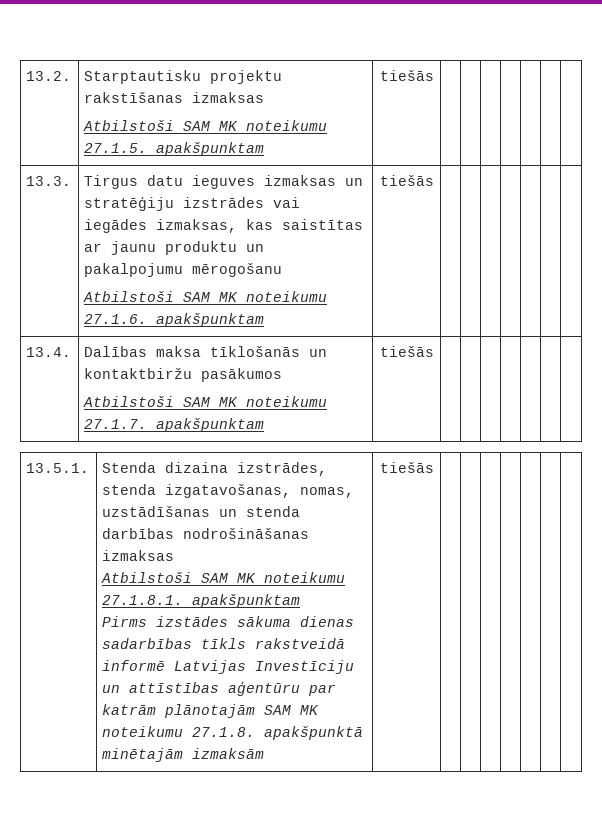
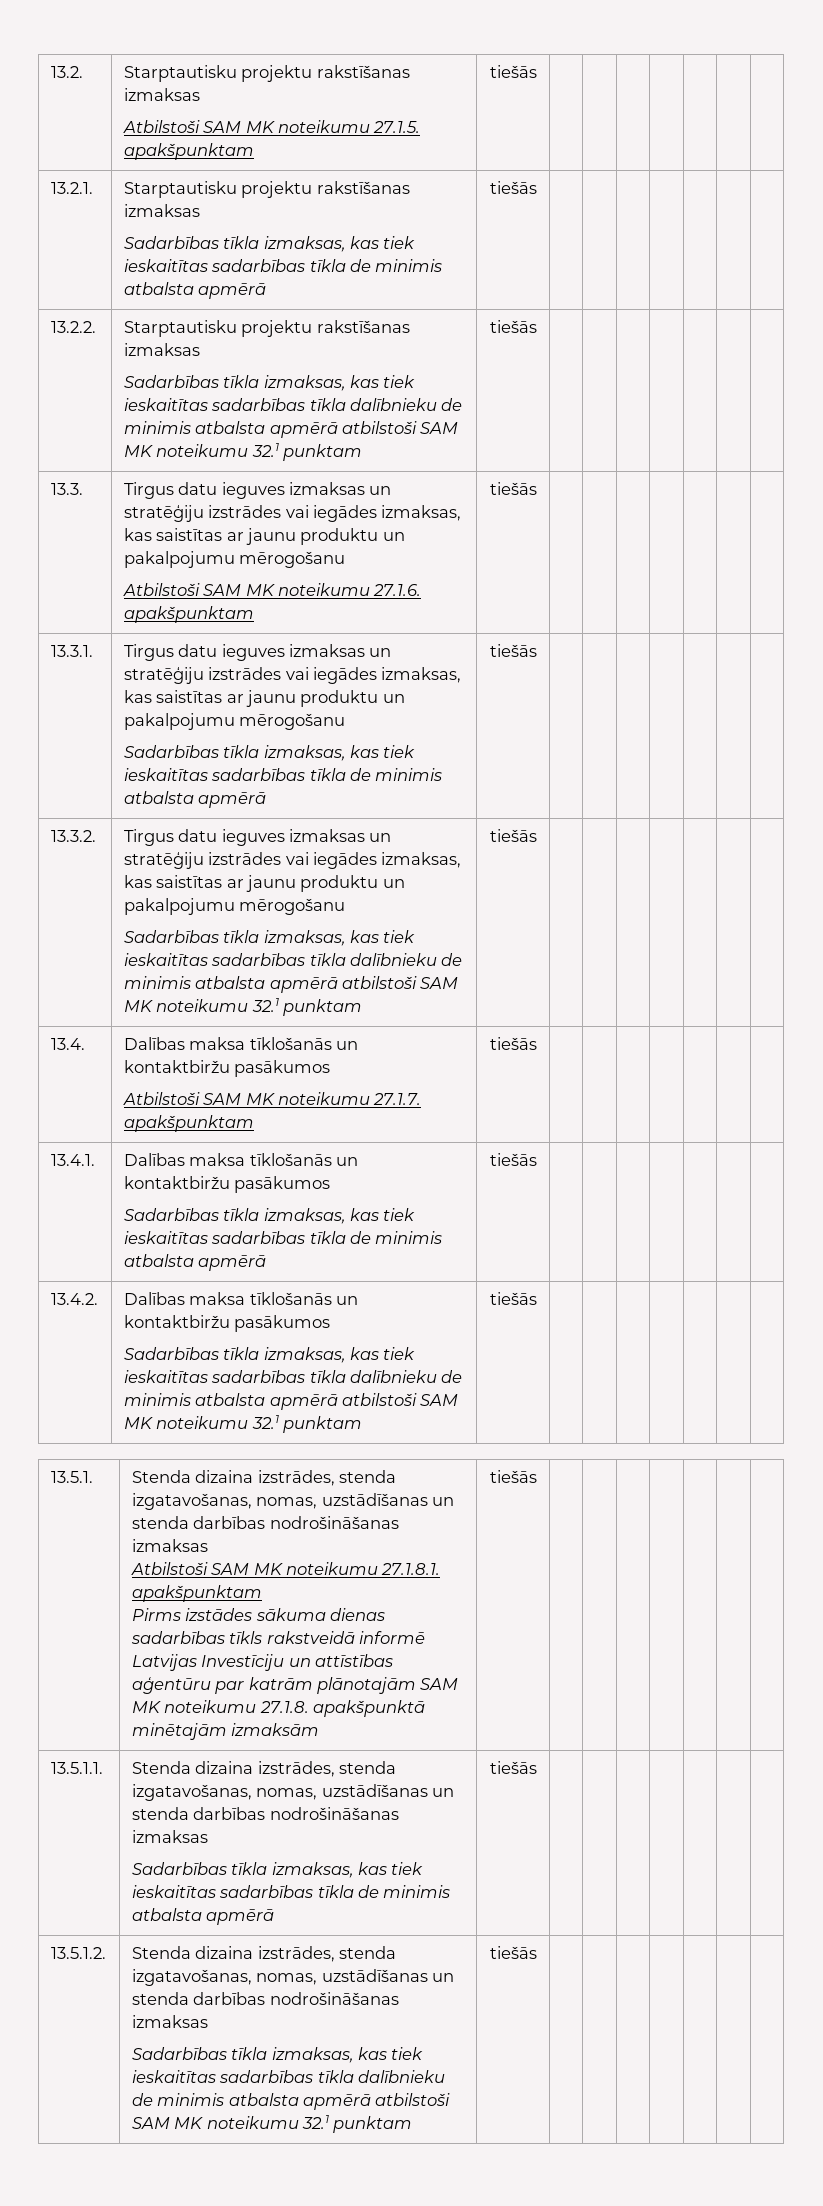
(434, 75) none -> [50,182,93,194] [123,181,410,198] [123,204,200,217] [123,236,416,252] [123,259,443,272] [123,282,267,299] [489,181,537,194] [50,321,96,333] [123,320,410,337] [123,343,200,356] [123,375,416,391] [123,398,463,411] [123,421,459,438] [123,443,362,461] [489,320,537,333] // 13.2.1. | Starptautisku projektu rakstīšanas izmaksas // Sadarbības tīkla izmaksas, kas tiek ieskaitītas sadarbības tīkla de minimis atbalsta apmērā | tiešās | | | | | | | // 13.2.2. | Starptautisku projektu rakstīšanas izmaksas // Sadarbības tīkla izmaksas, kas tiek ieskaitītas sadarbības tīkla dalībnieku de minimis atbalsta apmērā atbilstoši SAM MK noteikumu 32.1 punktam | tiešās | | | | | | |
(434, 180) none -> [50,645,93,657] [123,644,392,661] [123,667,462,684] [123,690,405,707] [123,713,346,730] [123,745,416,761] [123,768,443,781] [123,791,267,808] [489,644,537,657] [50,830,96,842] [123,829,392,846] [123,852,462,869] [123,875,405,892] [123,898,346,915] [123,930,416,946] [123,953,463,966] [123,976,459,993] [123,998,362,1016] [489,829,537,842] // 13.3.1. | Tirgus datu ieguves izmaksas un stratēģiju izstrādes vai iegādes izmaksas, kas saistītas ar jaunu produktu un pakalpojumu mērogošanu // Sadarbības tīkla izmaksas, kas tiek ieskaitītas sadarbības tīkla de minimis atbalsta apmērā | tiešās | | | | | | | // 13.3.2. | Tirgus datu ieguves izmaksas un stratēģiju izstrādes vai iegādes izmaksas, kas saistītas ar jaunu produktu un pakalpojumu mērogošanu // Sadarbības tīkla izmaksas, kas tiek ieskaitītas sadarbības tīkla dalībnieku de minimis atbalsta apmērā atbilstoši SAM MK noteikumu 32.1 punktam | tiešās | | | | | | |
(434, 351) none -> [50,1154,95,1166] [123,1153,358,1166] [123,1176,331,1193] [123,1208,416,1224] [123,1231,443,1244] [123,1254,267,1271] [489,1153,537,1166] [50,1293,98,1305] [123,1292,358,1305] [123,1315,331,1332] [123,1347,416,1363] [123,1370,463,1383] [123,1393,459,1410] [123,1415,362,1433] [489,1292,537,1305] // 13.4.1. | Dalības maksa tīklošanās un kontaktbiržu pasākumos // Sadarbības tīkla izmaksas, kas tiek ieskaitītas sadarbības tīkla de minimis atbalsta apmērā | tiešās | | | | | | | // 13.4.2. | Dalības maksa tīklošanās un kontaktbiržu pasākumos // Sadarbības tīkla izmaksas, kas tiek ieskaitītas sadarbības tīkla dalībnieku de minimis atbalsta apmērā atbilstoši SAM MK noteikumu 32.1 punktam | tiešās | | | | | | |
(434, 467) none -> [50,1762,103,1774] [131,1761,396,1777] [131,1784,454,1801] [131,1807,399,1820] [131,1830,208,1843] [131,1862,424,1878] [131,1885,451,1898] [131,1908,275,1925] [489,1761,537,1774] [50,1947,106,1959] [131,1946,396,1962] [131,1969,454,1986] [131,1992,399,2005] [131,2015,208,2028] [131,2047,424,2063] [131,2070,445,2083] [131,2093,451,2110] [131,2115,413,2133] [489,1946,537,1959] // 13.5.1.1. | Stenda dizaina izstrādes, stenda izgatavošanas, nomas, uzstādīšanas un stenda darbības nodrošināšanas izmaksas // Sadarbības tīkla izmaksas, kas tiek ieskaitītas sadarbības tīkla de minimis atbalsta apmērā | tiešās | | | | | | | // 13.5.1.2. | Stenda dizaina izstrādes, stenda izgatavošanas, nomas, uzstādīšanas un stenda darbības nodrošināšanas izmaksas // Sadarbības tīkla izmaksas, kas tiek ieskaitītas sadarbības tīkla dalībnieku de minimis atbalsta apmērā atbilstoši SAM MK noteikumu 32.1 punktam | tiešās | | | | | | |

